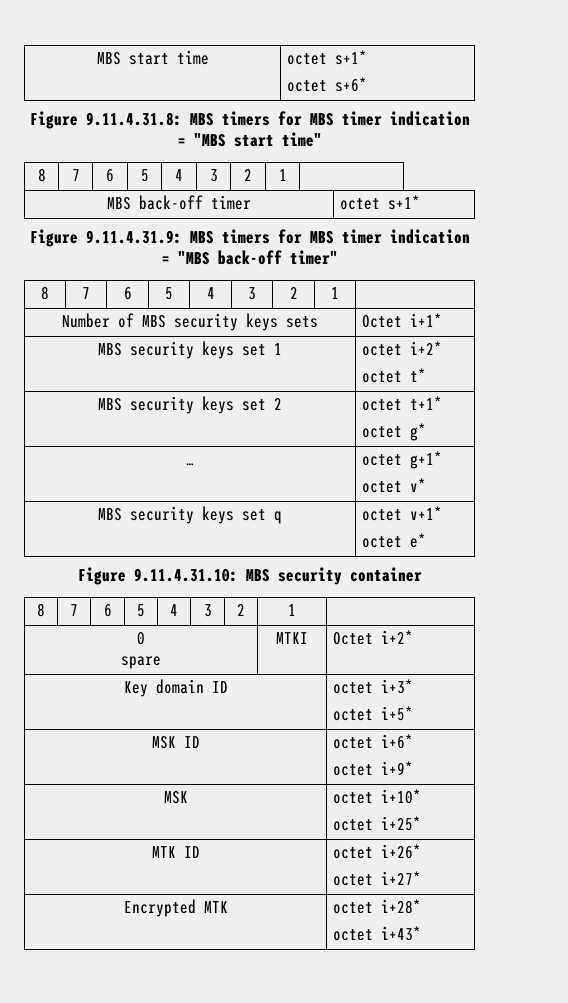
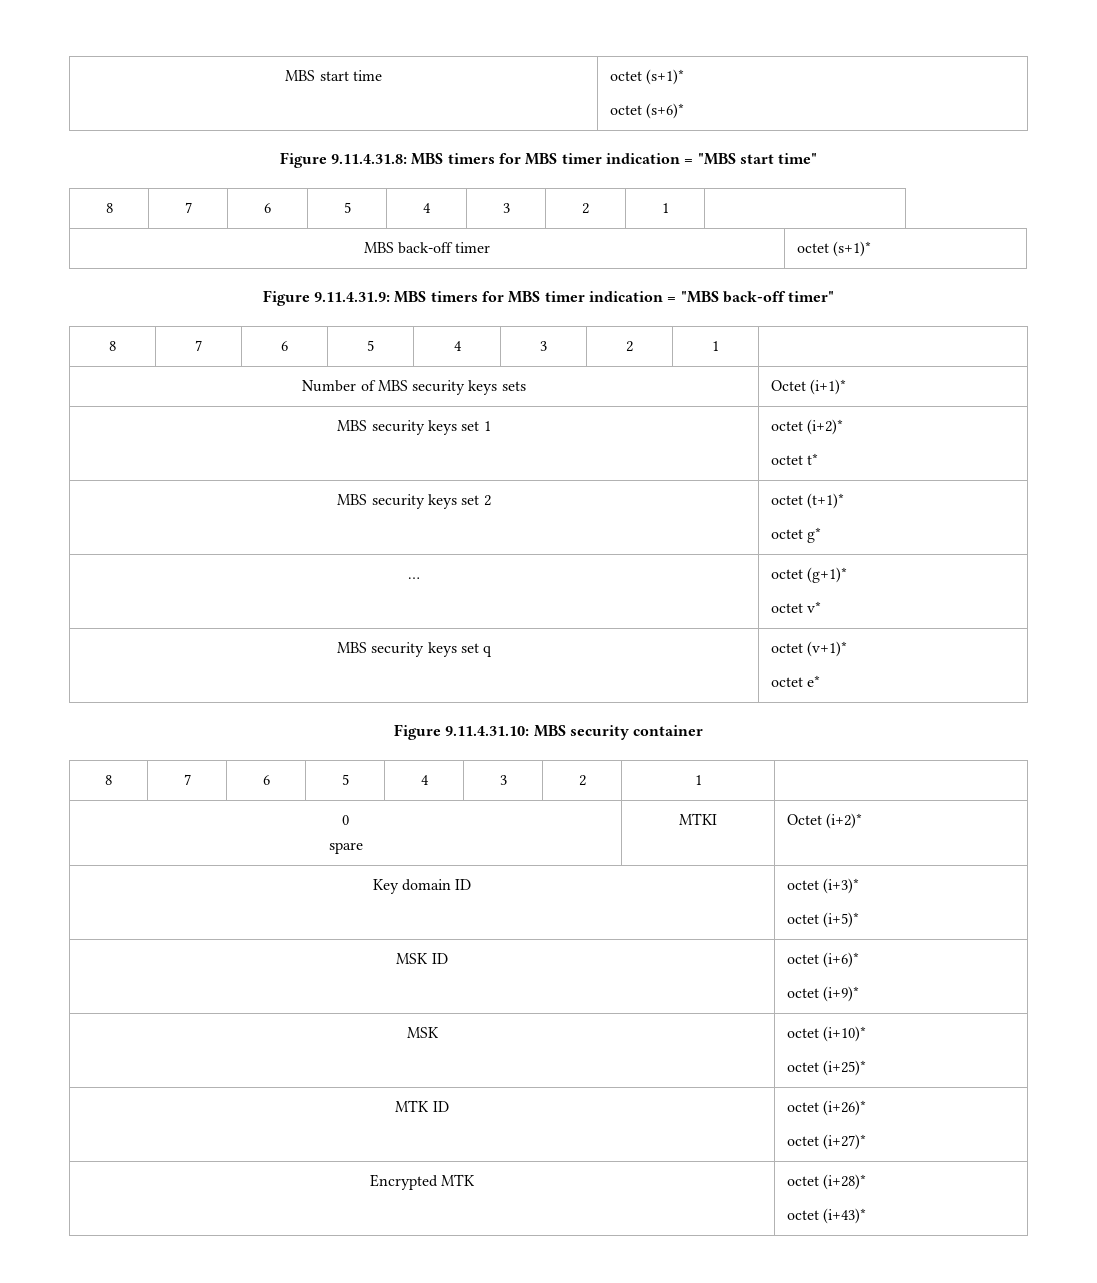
[334,50,367,65] [286,77,367,92] s+1* // octet s+6* -> [646,69,685,85] [609,103,685,119] (s+1)* // octet (s+6)*
[387,195,420,210] s+1* -> [833,241,872,257] (s+1)*
[409,313,442,327] i+1* -> [810,379,847,395] (i+1)*
[409,341,442,355] i+2* -> [807,419,844,435] (i+2)*
[409,396,442,410] t+1* -> [807,493,845,509] (t+1)*
[409,451,442,469] g+1* -> [807,567,848,583] (g+1)*
[409,506,442,520] v+1* -> [807,641,848,657] (v+1)*
[380,630,413,644] i+2* -> [826,813,863,829] (i+2)*
[380,679,413,694] [332,706,413,721] i+3* // octet i+5* -> [823,878,860,894] [786,912,860,928] (i+3)* // octet (i+5)*
[380,734,413,749] [332,761,413,776] i+6* // octet i+9* -> [823,952,860,968] [786,986,860,1002] (i+6)* // octet (i+9)*
[380,789,421,804] [332,816,421,831] i+10* // octet i+25* -> [823,1026,867,1042] [786,1060,867,1076] (i+10)* // octet (i+25)*
[380,844,421,859] [332,871,421,886] i+26* // octet i+27* -> [823,1100,867,1116] [786,1134,867,1150] (i+26)* // octet (i+27)*
[380,899,421,914] [332,926,421,941] i+28* // octet i+43* -> [823,1174,867,1190] [786,1208,867,1224] (i+28)* // octet (i+43)*

